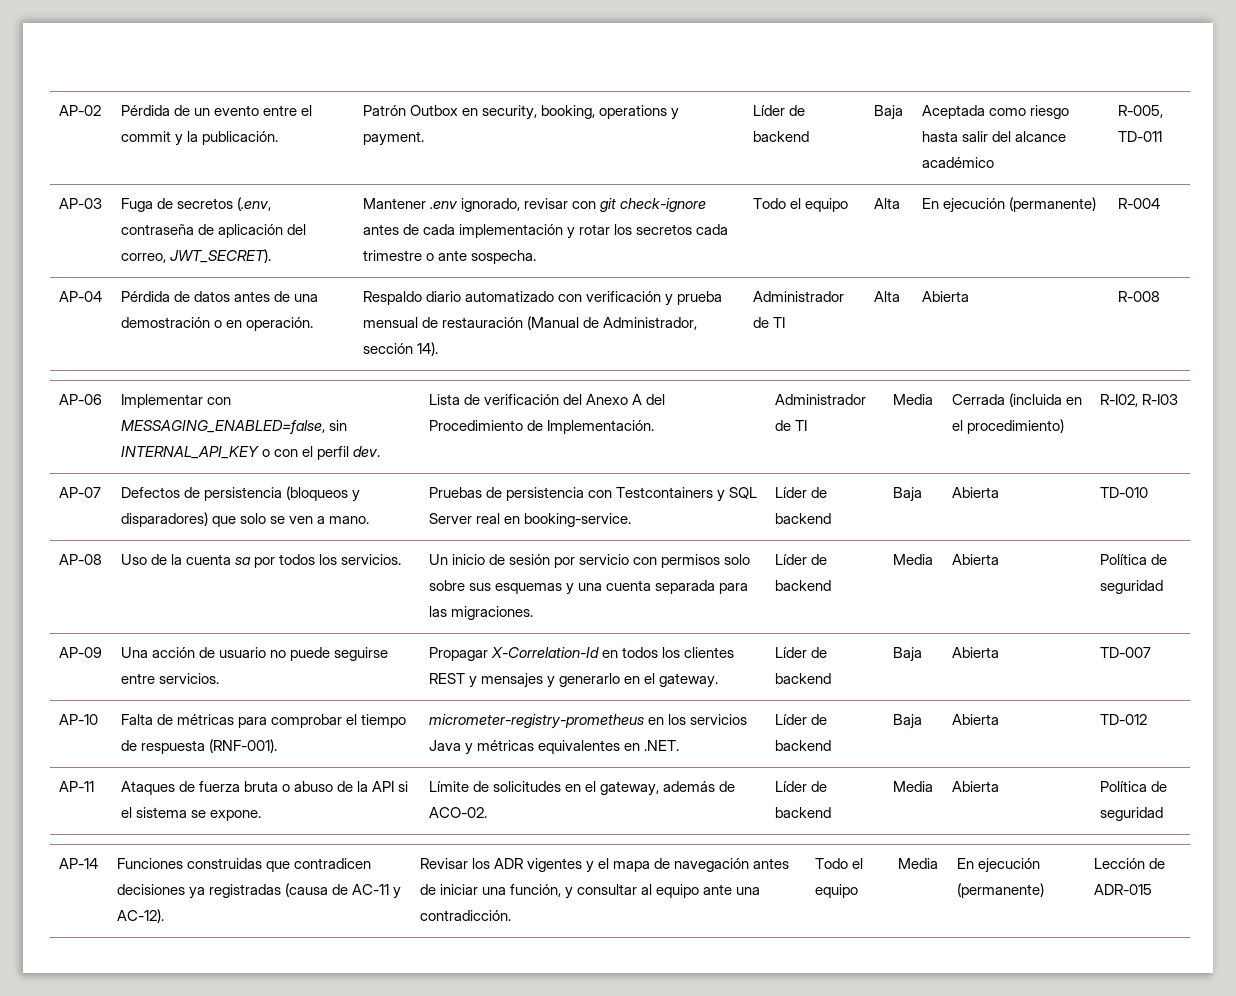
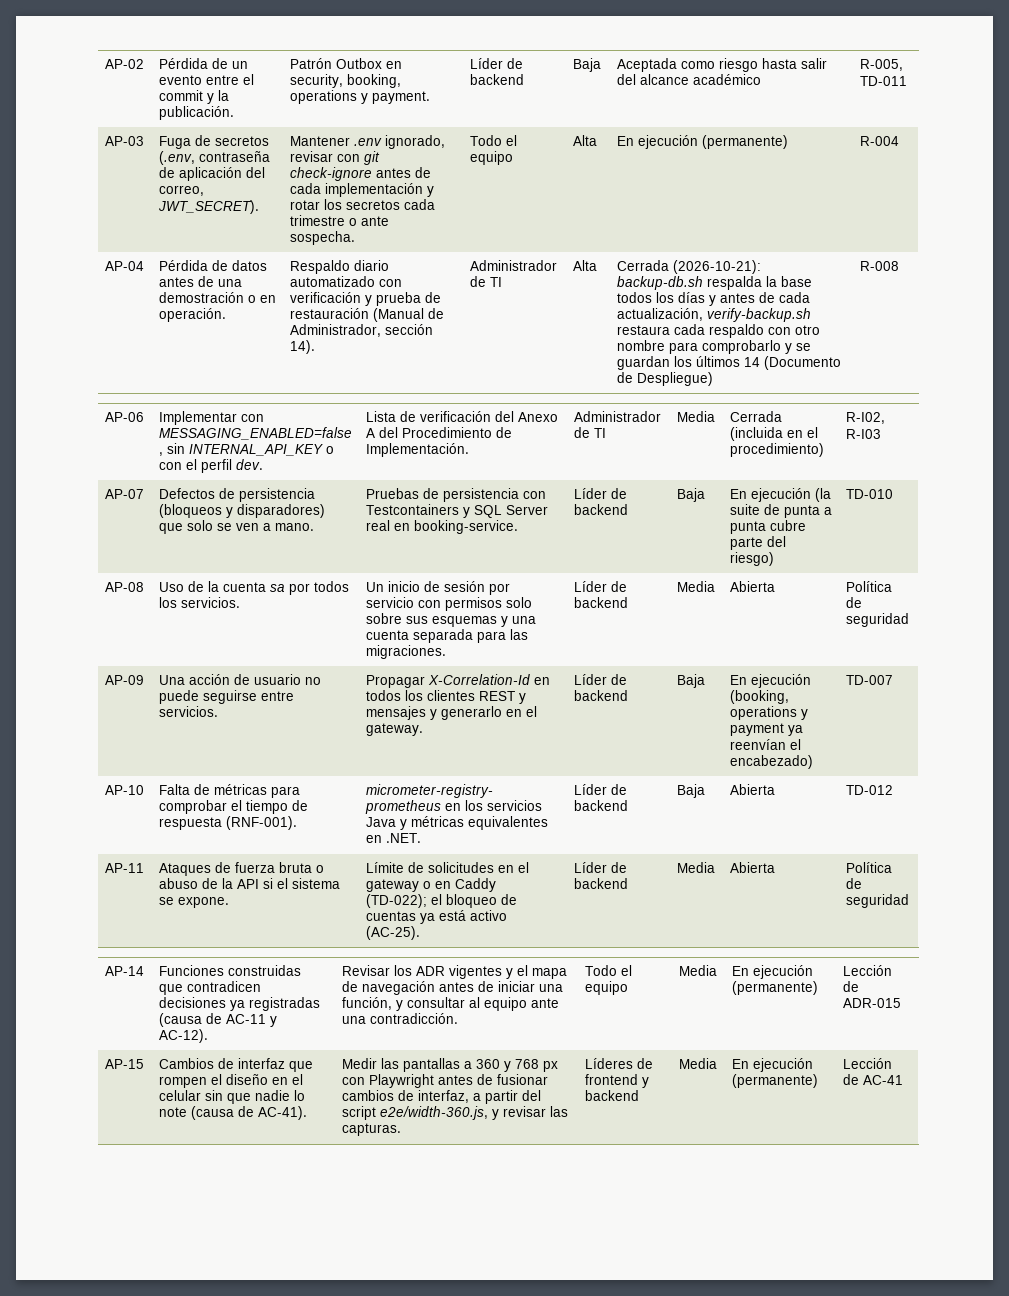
[363,317,419,328] mensual -> (422, 299) none
[922,291,970,302] Abierta -> [617,260,762,274] [617,276,813,290] [617,292,811,306] [617,308,812,322] [617,324,821,338] [617,340,812,354] [617,356,842,370] [617,372,714,386] Cerrada (2026-10-21): backup-db.sh respalda la base todos los días y antes de cada actualización, verify-backup.sh restaura cada respaldo con otro nombre para comprobarlo y se guardan los últimos 14 (Documento de Despliegue)
[952,487,1000,498] Abierta -> [730,488,832,502] [730,504,833,518] [730,520,807,534] [730,536,787,550] [730,552,775,566] En ejecución (la suite de punta a punta cubre parte del riesgo)
[952,647,1000,658] Abierta -> [730,674,812,688] [730,690,790,704] [730,706,809,720] [730,723,804,736] [730,739,802,750] [730,755,814,769] En ejecución (booking, operations y payment ya reenvían el encabezado)
[600,781,736,796] [429,807,488,818] gateway, además de ACO-02. -> [366,878,497,892] [366,894,518,908] [366,910,508,924] [366,926,421,940] gateway o en Caddy (TD-022); el bloqueo de cuentas ya está activo (AC-25).
(1153, 889) none -> [105,1059,145,1069] [159,1058,314,1072] [159,1074,304,1088] [159,1090,306,1104] [159,1106,308,1120] [342,1058,559,1072] [342,1074,549,1088] [342,1090,542,1104] [342,1106,569,1120] [342,1123,402,1136] [585,1058,654,1069] [585,1074,650,1088] [585,1090,640,1101] [679,1058,718,1069] [732,1058,814,1072] [732,1074,819,1088] [843,1058,893,1069] [843,1074,904,1085] // AP-15 | Cambios de interfaz que rompen el diseño en el celular sin que nadie lo note (causa de AC-41). | Medir las pantallas a 360 y 768 px con Playwright antes de fusionar cambios de interfaz, a partir del script e2e/width-360.js, y revisar las capturas. | Líderes de frontend y backend | Media | En ejecución (permanente) | Lección de AC-41

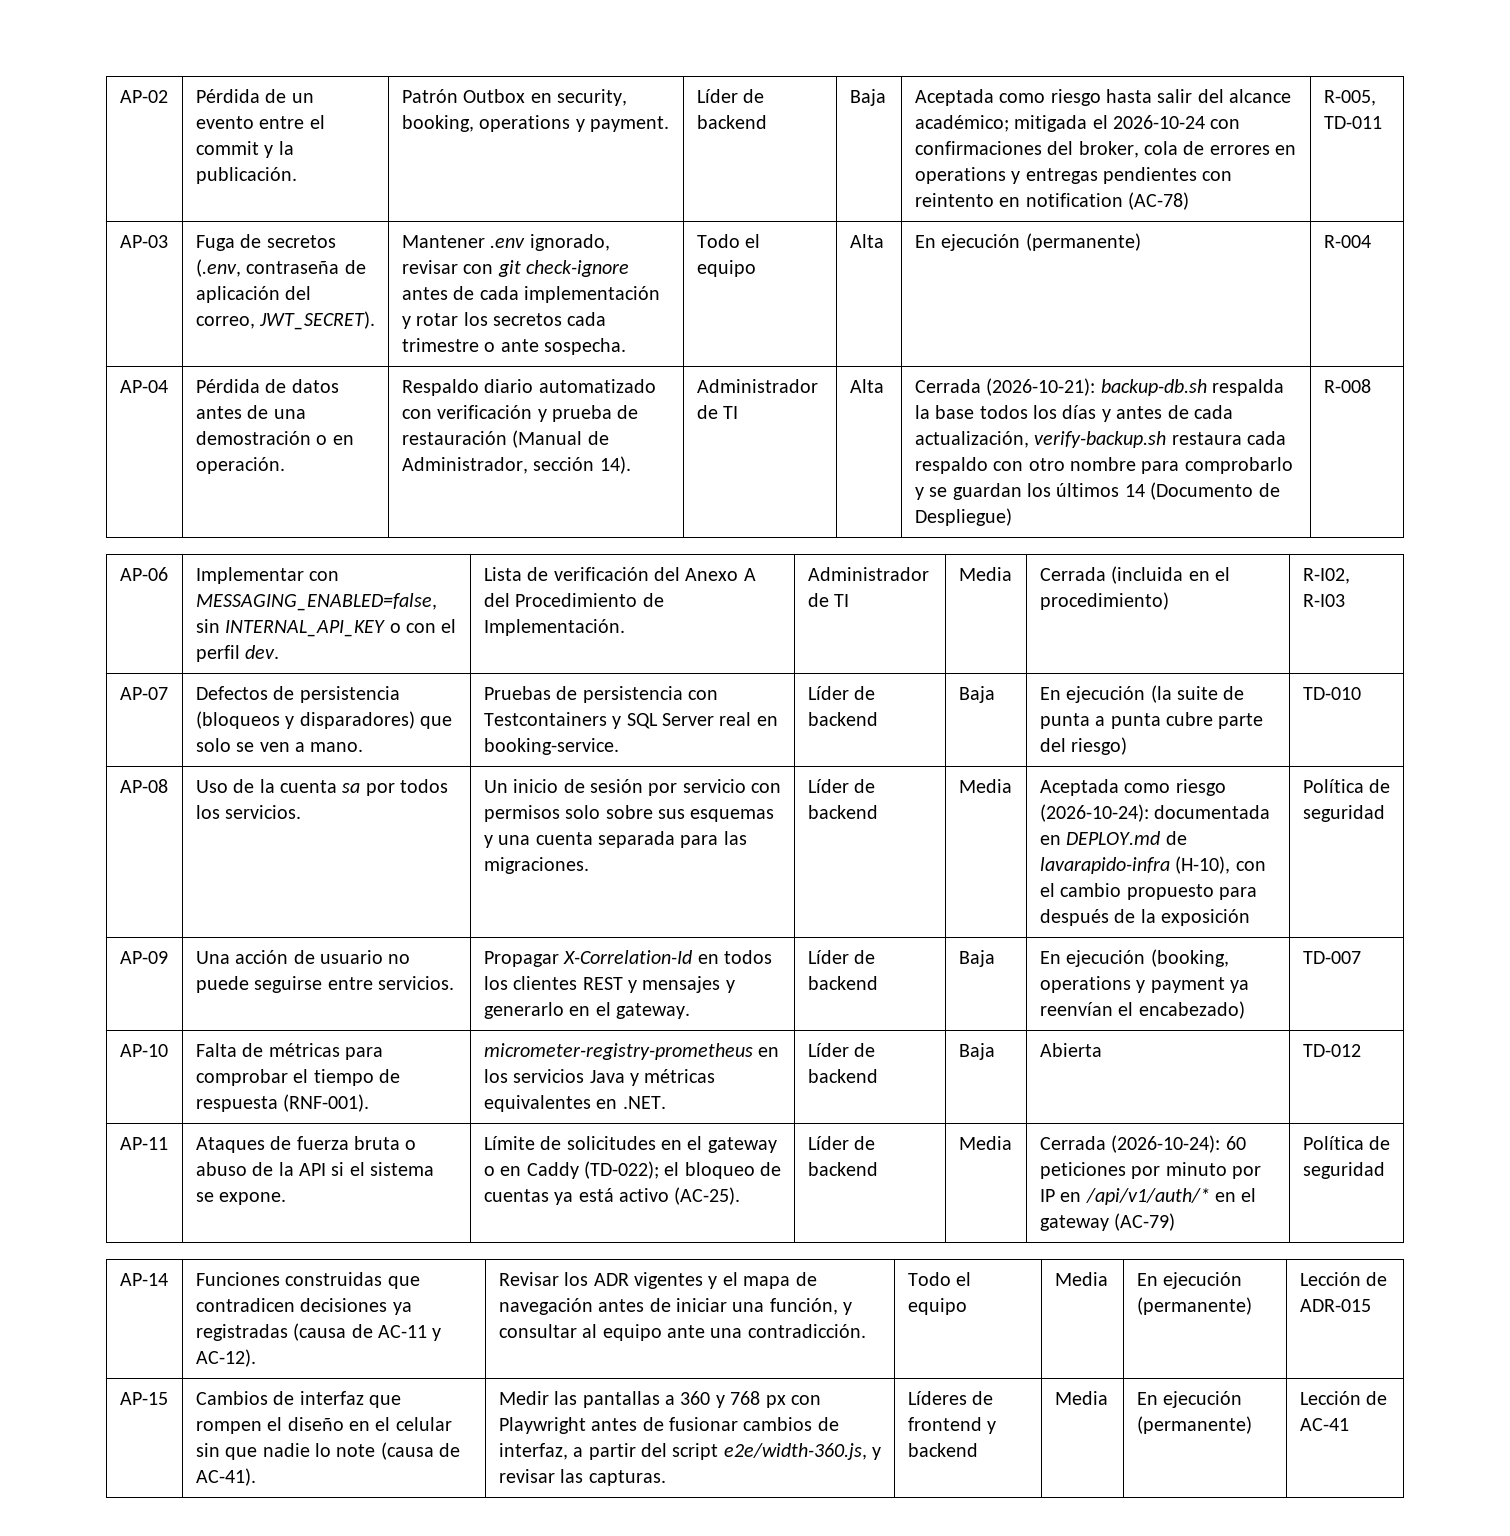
[693,74,762,85] académico -> [914,115,1241,132] [914,141,1297,158] [914,167,1233,184] [914,192,1189,210] académico; mitigada el 2026-10-24 con confirmaciones del broker, cola de errores en operations y entregas pendientes con reintento en notification (AC-78)
[730,581,776,592] Abierta -> [1039,779,1226,796] [1039,804,1271,822] [1039,831,1187,845] [1039,856,1266,874] [1039,883,1257,900] [1039,909,1250,926] Aceptada como riesgo (2026-10-24): documentada en DEPLOY.md de lavarapido-infra (H-10), con el cambio propuesto para después de la exposición
[730,862,776,873] Abierta -> [1039,1135,1246,1153] [1039,1162,1261,1179] [1039,1188,1257,1205] [1039,1213,1176,1231] Cerrada (2026-10-24): 60 peticiones por minuto por IP en /api/v1/auth/* en el gateway (AC-79)

